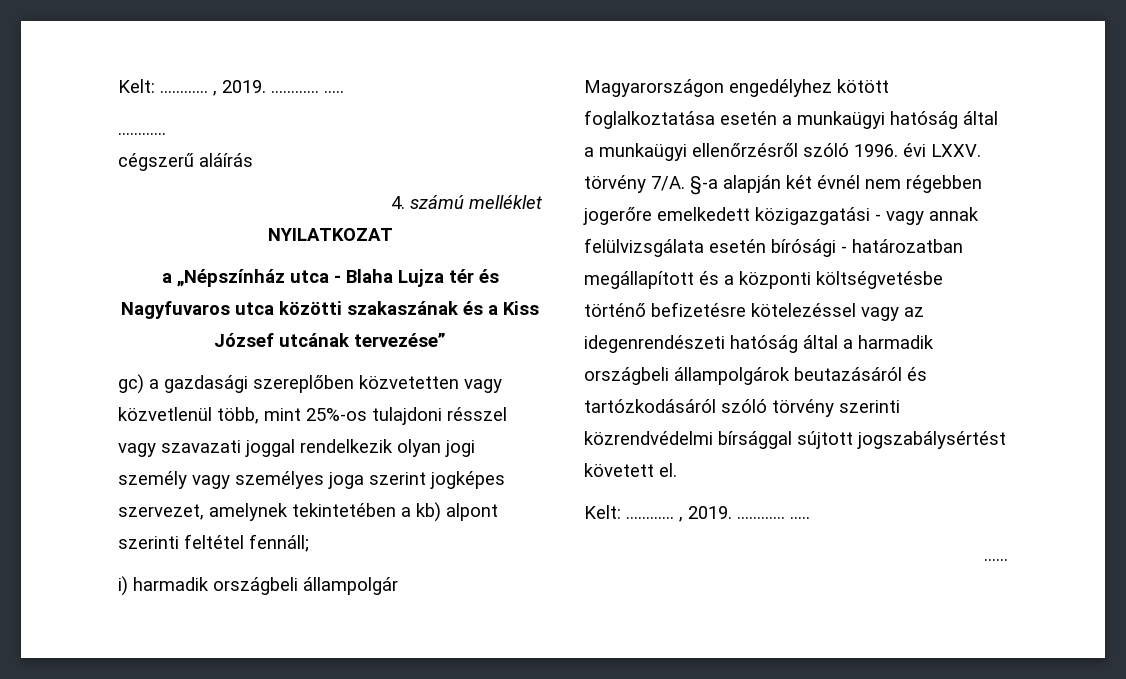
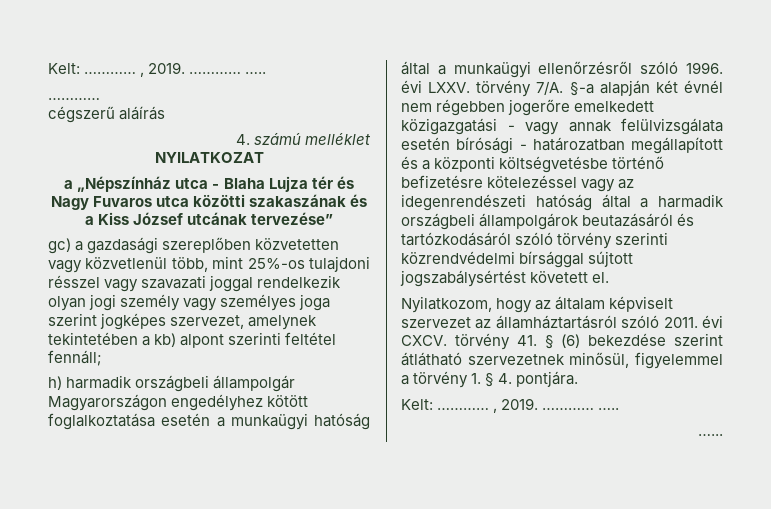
[121,301,230,319] Nagyfuvaros -> [50,196,152,210] Nagy Fuvaros
[118,576,128,596] i) -> [48,376,62,390] h)
(677, 470) none -> [401,296,674,313] [401,315,723,329] [401,333,723,350] [401,352,723,369] [401,371,579,388] // Nyilatkozom, hogy az általam képviselt szervezet az államháztartásról szóló 2011. évi CXCV. törvény 41. § (6) bekezdése szerint átlátható szervezetnek minősül, figyelemmel a törvény 1. § 4. pontjára.

